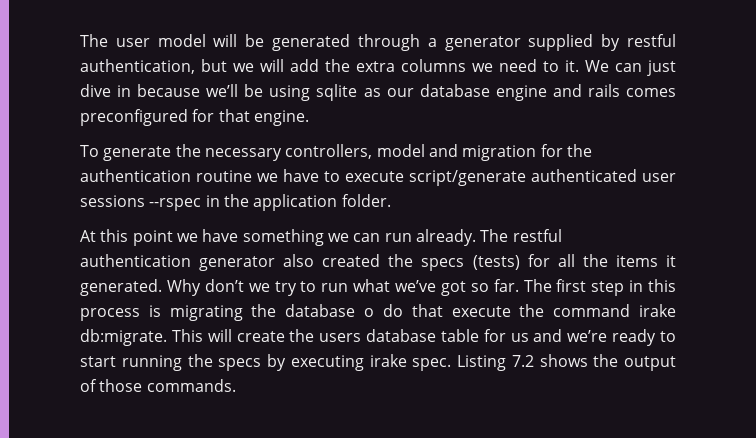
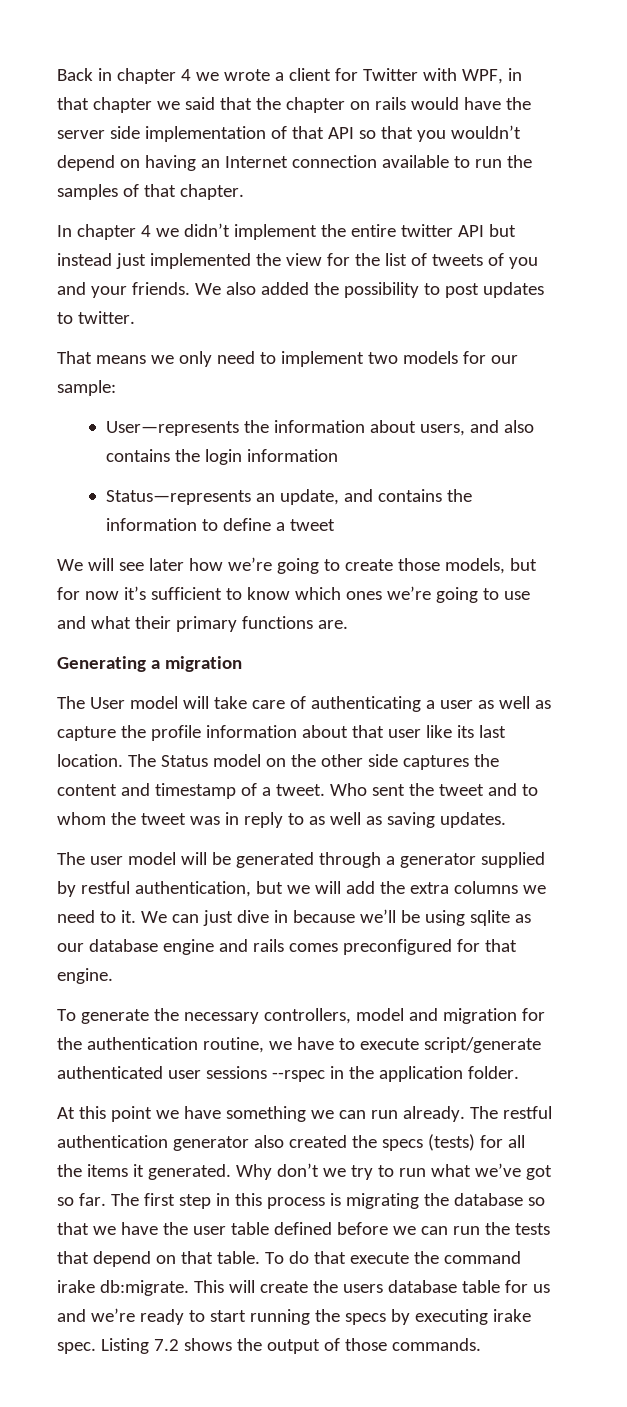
(80, 40) none -> [57,68,522,84] [57,97,531,113] [57,125,521,142] [57,155,532,171] [57,184,244,200] [57,223,516,240] [57,253,538,269] [57,282,544,298] [57,311,135,324] [57,351,518,367] [57,380,116,396] [106,420,535,436] [106,449,339,465] [106,489,473,505] [106,518,336,531] [57,557,537,574] [57,586,530,603] [57,616,348,632] [57,656,242,672] [57,696,551,712] [57,725,506,741] [57,754,499,770] [57,783,538,799] [57,812,506,828] Back in chapter 4 we wrote a client for Twitter with WPF, in that chapter we said that the chapter on rails would have the server side implementation of that API so that you wouldn’t depend on having an Internet connection available to run the samples of that chapter. // In chapter 4 we didn’t implement the entire twitter API but instead just implemented the view for the list of tweets of you and your friends. We also added the possibility to post updates to twitter. // That means we only need to implement two models for our sample: // User—represents the information about users, and also contains the login information // Status—represents an update, and contains the information to define a tweet // We will see later how we’re going to create those models, but for now it’s sufficient to know which ones we’re going to use and what their primary functions are. // Generating a migration // The User model will take care of authenticating a user as well as capture the profile information about that user like its last location. The Status model on the other side captures the content and timestamp of a tweet. Who sent the tweet and to whom the tweet was in reply to as well as saving updates. //
[196,170,252,182] routine -> [202,1037,264,1053] routine,
[364,308,375,317] o -> [527,1197,545,1206] [57,1222,550,1235] [57,1251,284,1267] so that we have the user table defined before we can run the tests that depend on that table. To

